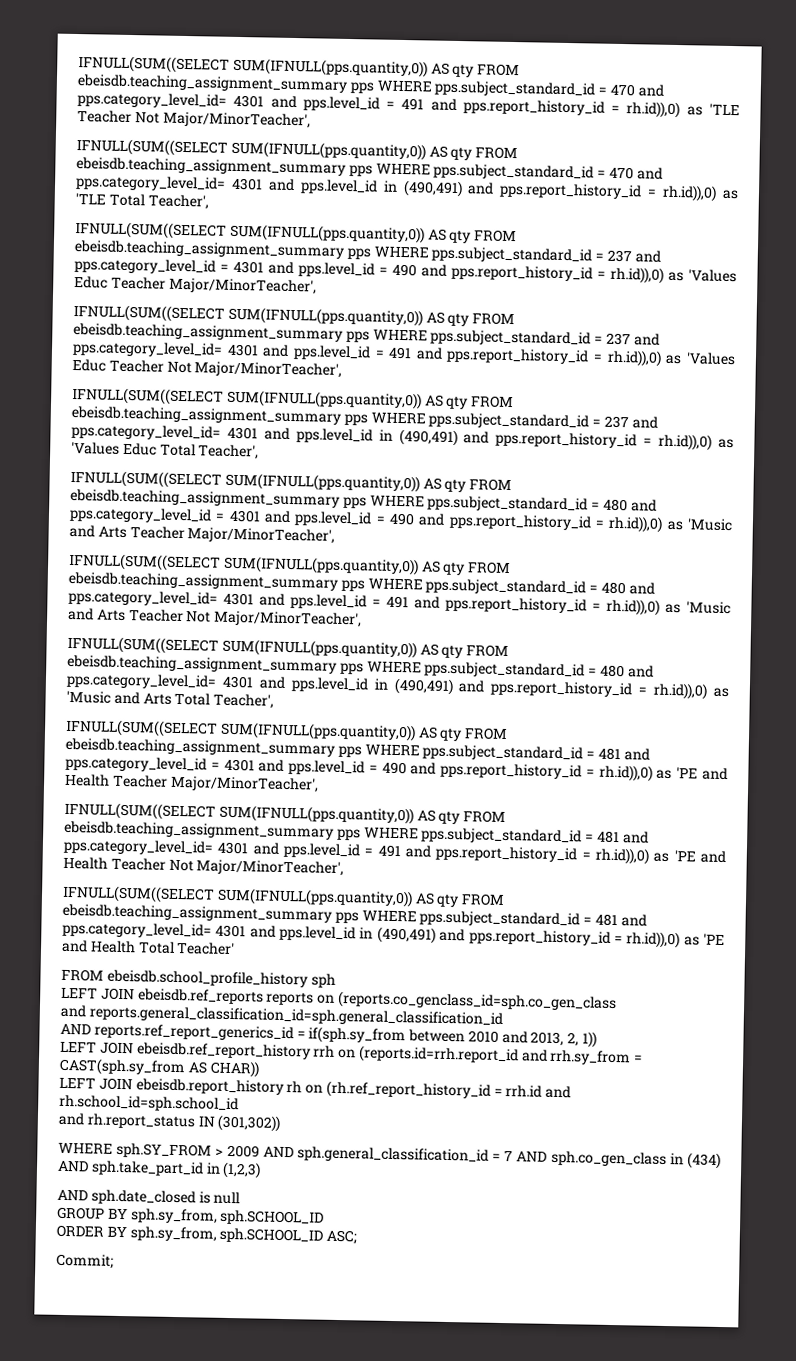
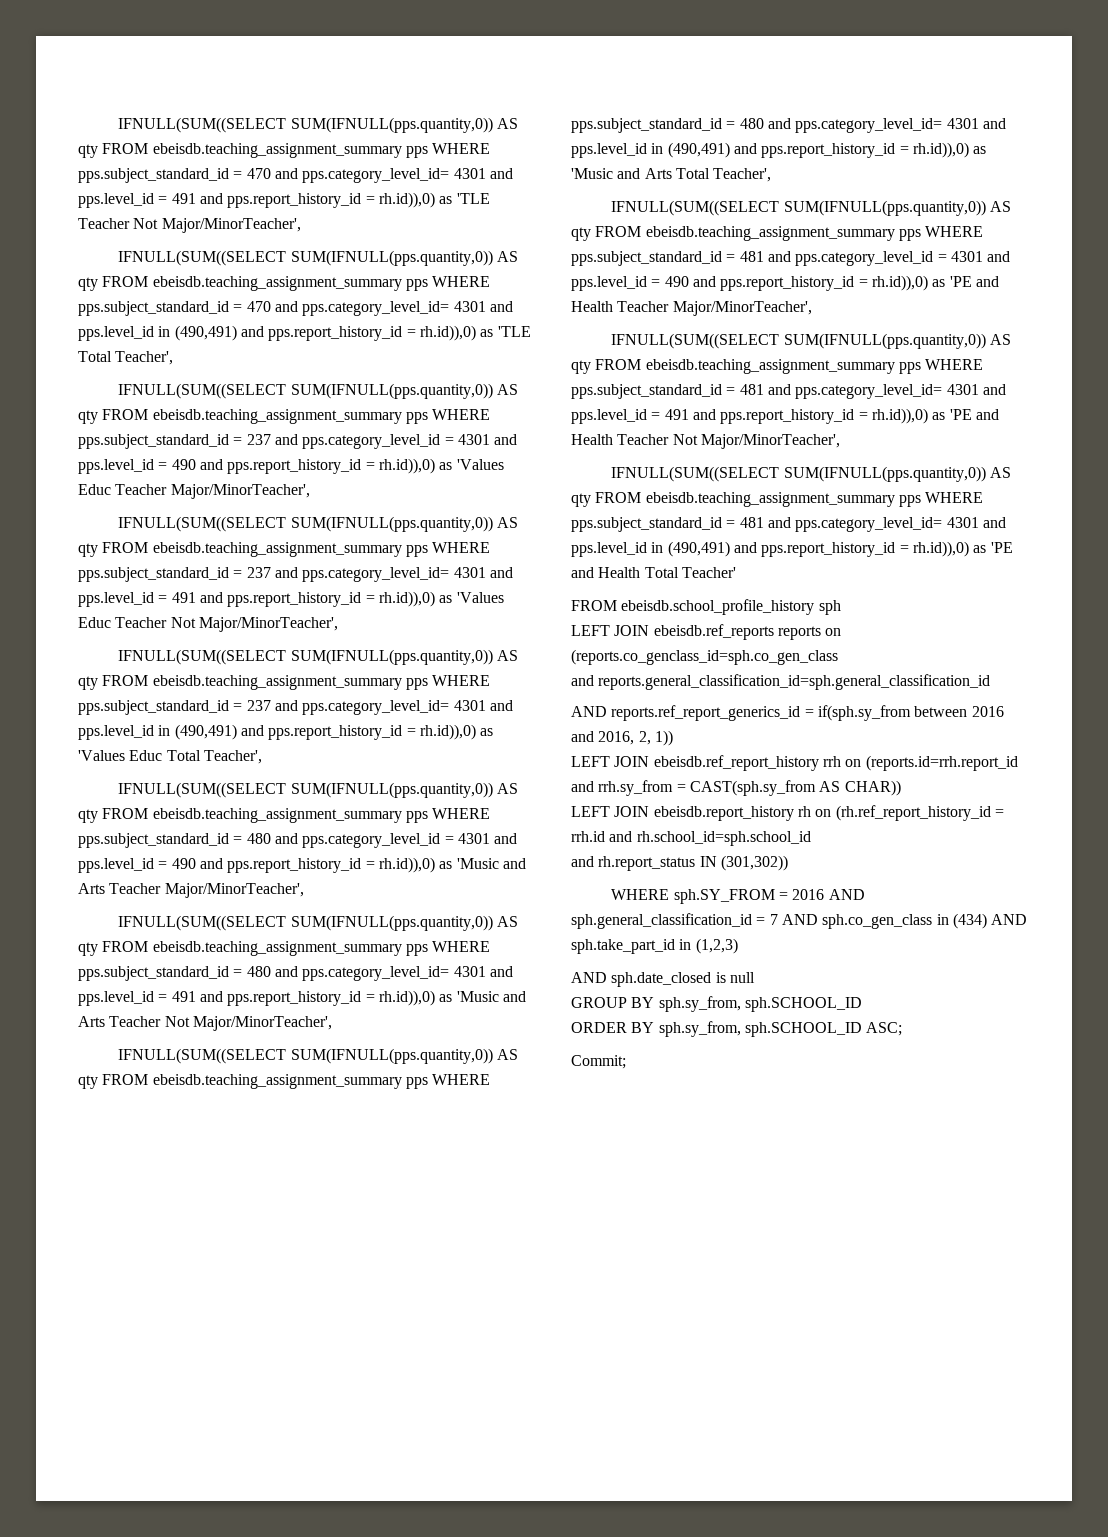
[467,1030,565,1047] 2010 and 2013, -> [971,706,1004,717] [571,731,635,745] 2016 and 2016,
[215,1144,260,1158] > 2009 -> [779,889,825,900] = 2016

